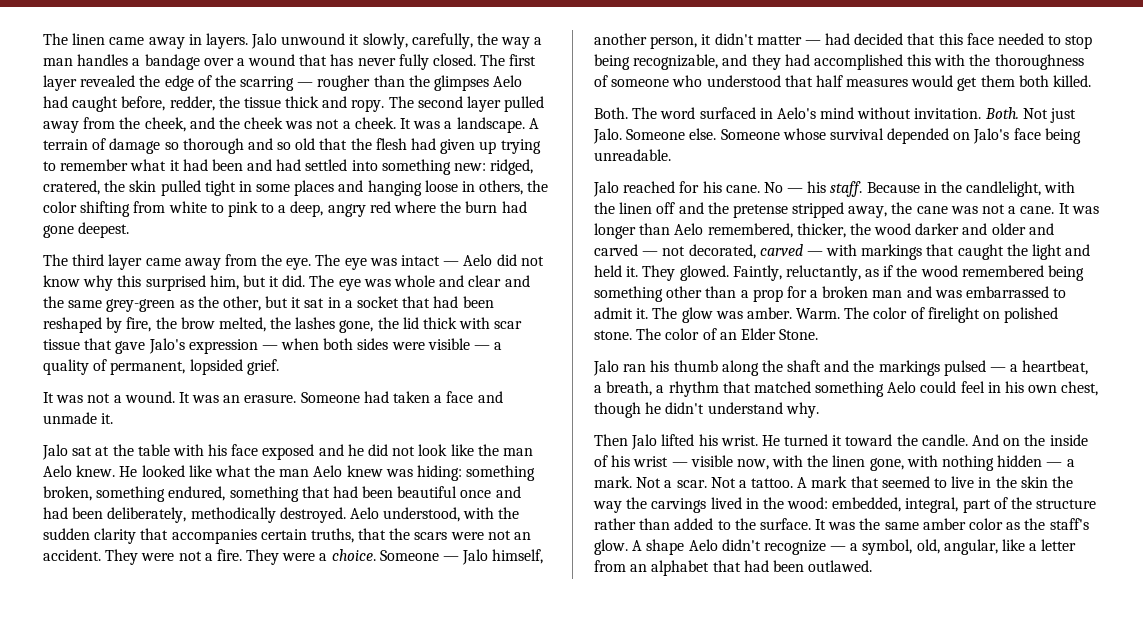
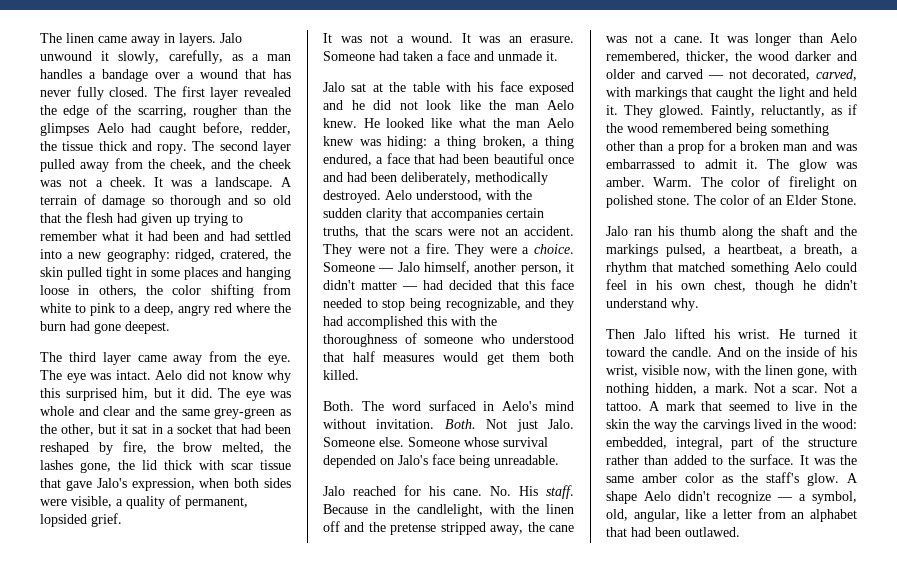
[477,33,531,49] the way -> [231,54,243,61] as
[240,76,314,91] scarring — -> [137,105,187,118] scarring,
[381,159,487,175] something new: -> [67,249,170,262] a new geography:
[401,255,460,266] intact — -> [115,370,151,380] intact.
[188,339,278,354] expression — -> [131,478,195,491] expression,
[427,338,491,350] visible — -> [71,496,112,508] visible,
[466,465,536,481] [43,486,299,502] something broken, something endured, something -> [434,136,574,149] [323,153,410,166] a thing broken, a thing endured, a face
[763,181,827,193] No — his -> [490,486,538,496] No. His
[759,244,823,256] carved — -> [816,69,857,81] carved,
[943,360,1007,376] pulsed — -> [665,244,706,257] pulsed,
[633,456,688,467] wrist — -> [606,365,638,377] wrist,
[997,455,1063,467] hidden — -> [654,383,697,395] hidden,

